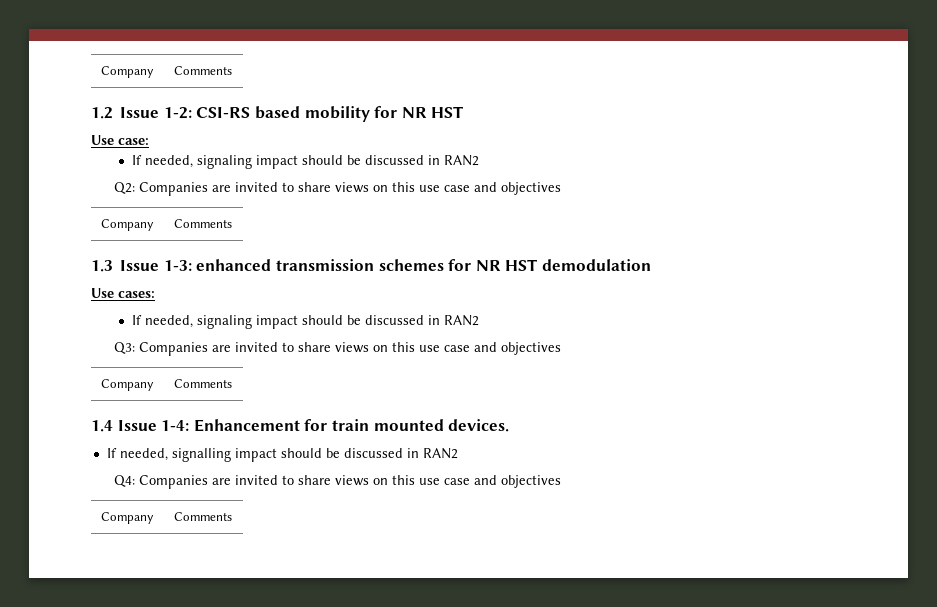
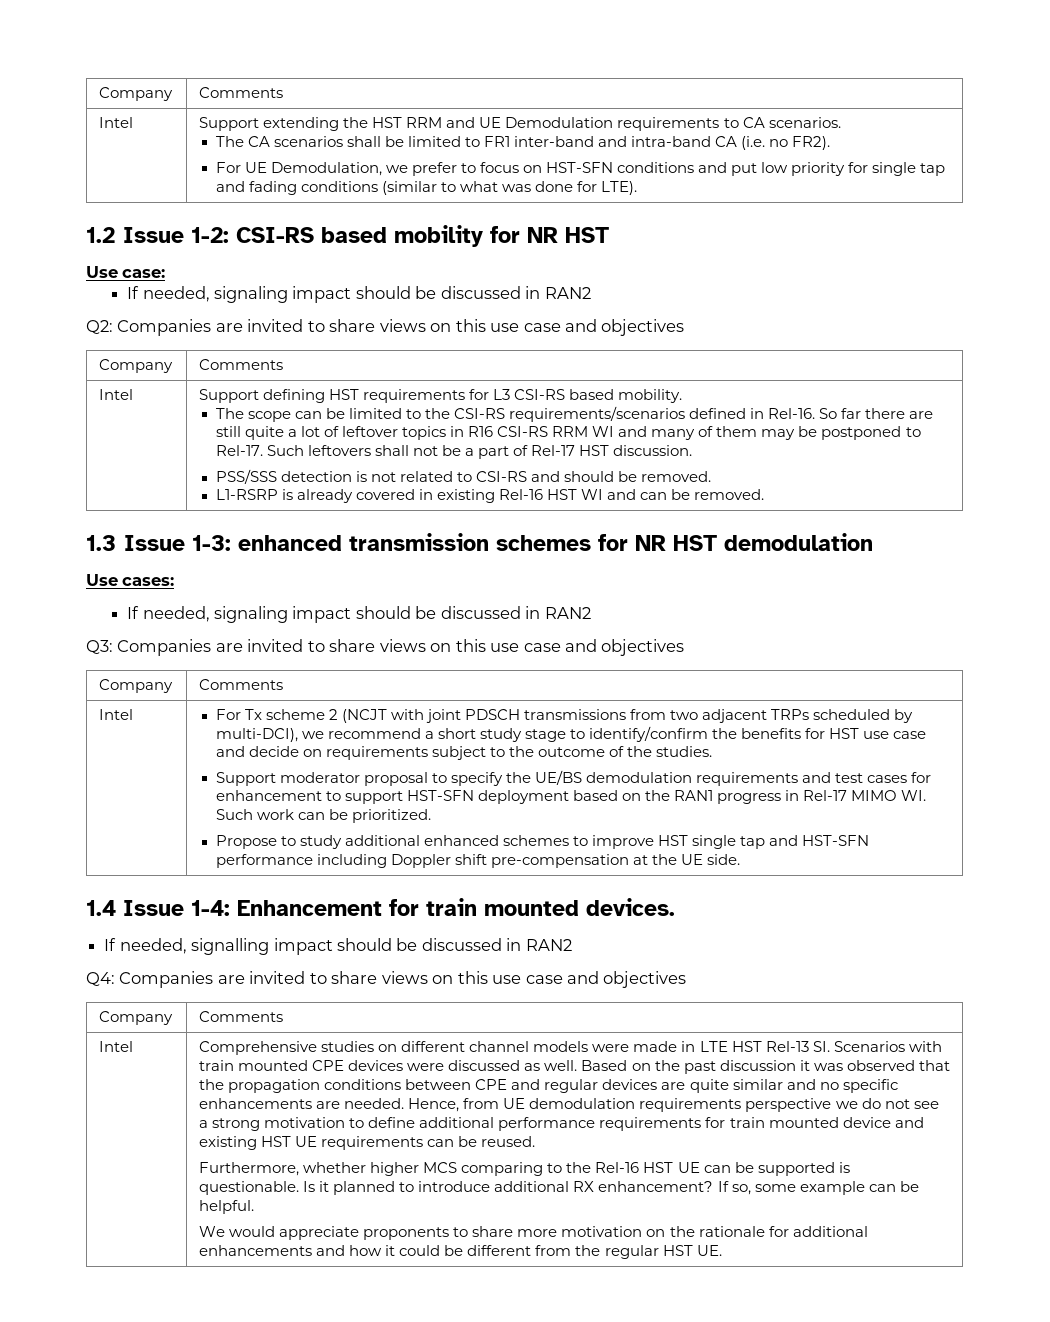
[100,66,154,78] [173,66,232,75] Company | Comments -> [99,87,174,101] [199,87,284,98] [99,117,134,128] [199,117,841,131] [215,136,831,150] [215,162,946,176] [215,181,638,195] Company | Comments // Intel | Support extending the HST RRM and UE Demodulation requirements to CA scenarios. // The CA scenarios shall be limited to FR1 inter-band and intra-band CA (i.e. no FR2). // For UE Demodulation, we prefer to focus on HST-SFN conditions and put low priority for single tap and fading conditions (similar to what was done for LTE).
(232, 223) none -> [99,389,134,400] [199,389,683,403] [215,406,934,422] [215,426,921,440] [215,445,693,459] [215,469,712,484] [215,489,765,503] // Intel | Support defining HST requirements for L3 CSI-RS based mobility. // The scope can be limited to the CSI-RS requirements/scenarios defined in Rel-16. So far there are still quite a lot of leftover topics in R16 CSI-RS RRM WI and many of them may be postponed to Rel-17. Such leftovers shall not be a part of Rel-17 HST discussion. // PSS/SSS detection is not related to CSI-RS and should be removed. // L1-RSRP is already covered in existing Rel-16 HST WI and can be removed.
(232, 383) none -> [99,709,134,720] [215,709,914,723] [215,726,927,742] [215,746,713,760] [215,770,932,786] [215,790,927,804] [215,809,431,823] [215,835,870,849] [215,854,740,868] // Intel | For Tx scheme 2 (NCJT with joint PDSCH transmissions from two adjacent TRPs scheduled by multi-DCI), we recommend a short study stage to identify/confirm the benefits for HST use case and decide on requirements subject to the outcome of the studies. // Support moderator proposal to specify the UE/BS demodulation requirements and test cases for enhancement to support HST-SFN deployment based on the RAN1 progress in Rel-17 MIMO WI. Such work can be prioritized. // Propose to study additional enhanced schemes to improve HST single tap and HST-SFN performance including Doppler shift pre-compensation at the UE side.
(232, 516) none -> [99,1041,134,1052] [199,1041,942,1055] [199,1060,950,1074] [199,1079,898,1093] [199,1098,939,1112] [199,1117,924,1131] [199,1136,536,1150] [199,1162,850,1176] [199,1181,919,1195] [199,1200,255,1214] [199,1226,868,1240] [199,1245,722,1259] // Intel | Comprehensive studies on different channel models were made in LTE HST Rel-13 SI. Scenarios with train mounted CPE devices were discussed as well. Based on the past discussion it was observed that the propagation conditions between CPE and regular devices are quite similar and no specific enhancements are needed. Hence, from UE demodulation requirements perspective we do not see a strong motivation to define additional performance requirements for train mounted device and existing HST UE requirements can be reused. // Furthermore, whether higher MCS comparing to the Rel-16 HST UE can be supported is questionable. Is it planned to introduce additional RX enhancement? If so, some example can be helpful. // We would appreciate proponents to share more motivation on the rationale for additional enhancements and how it could be different from the regular HST UE.

